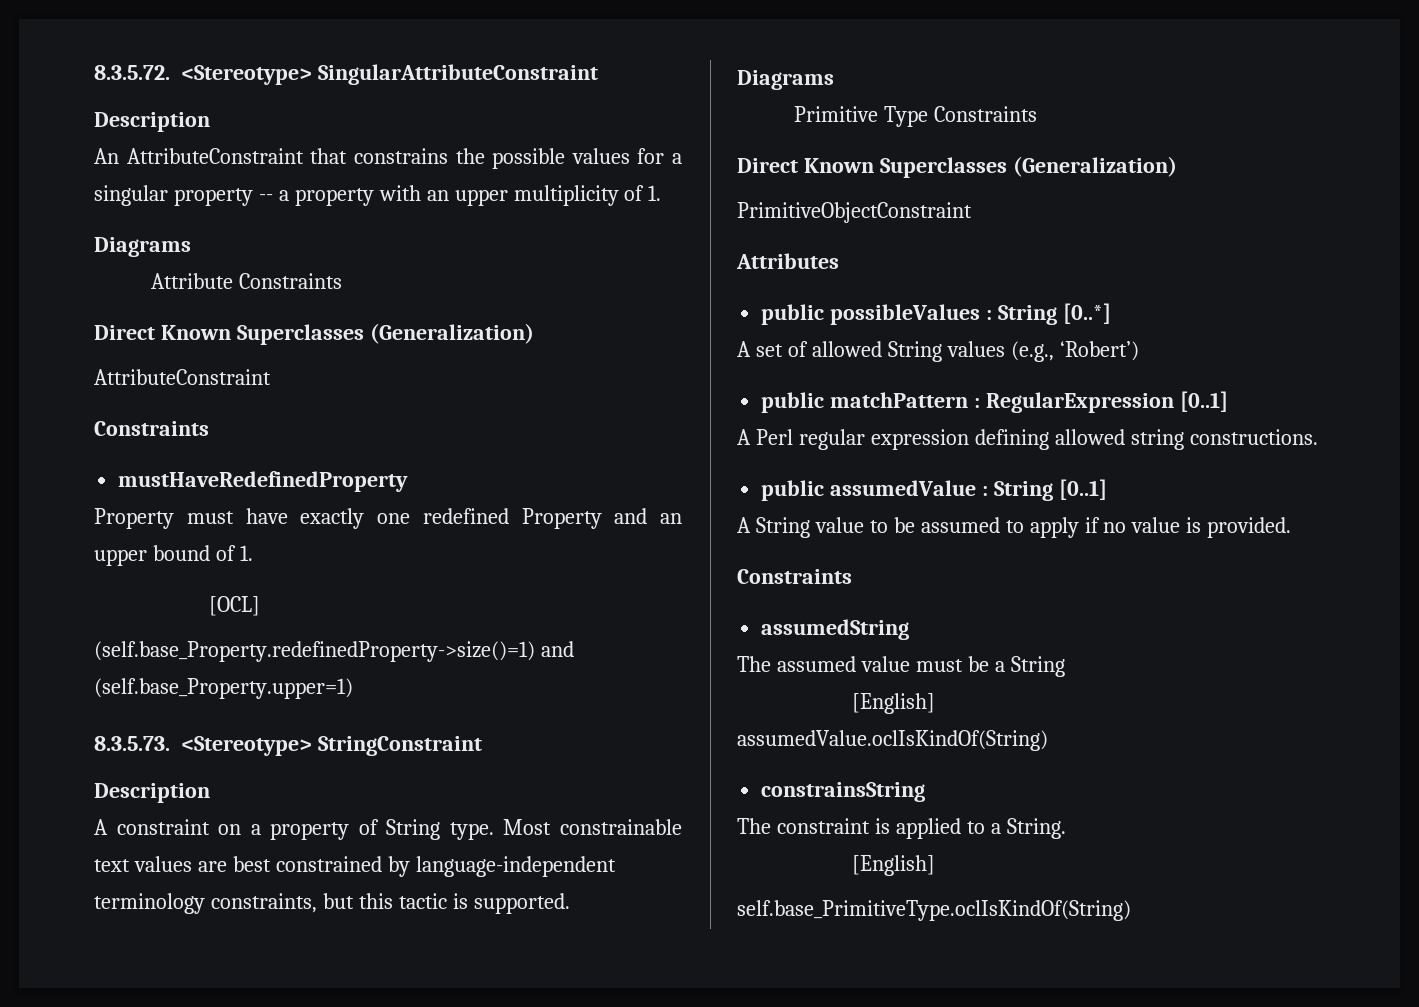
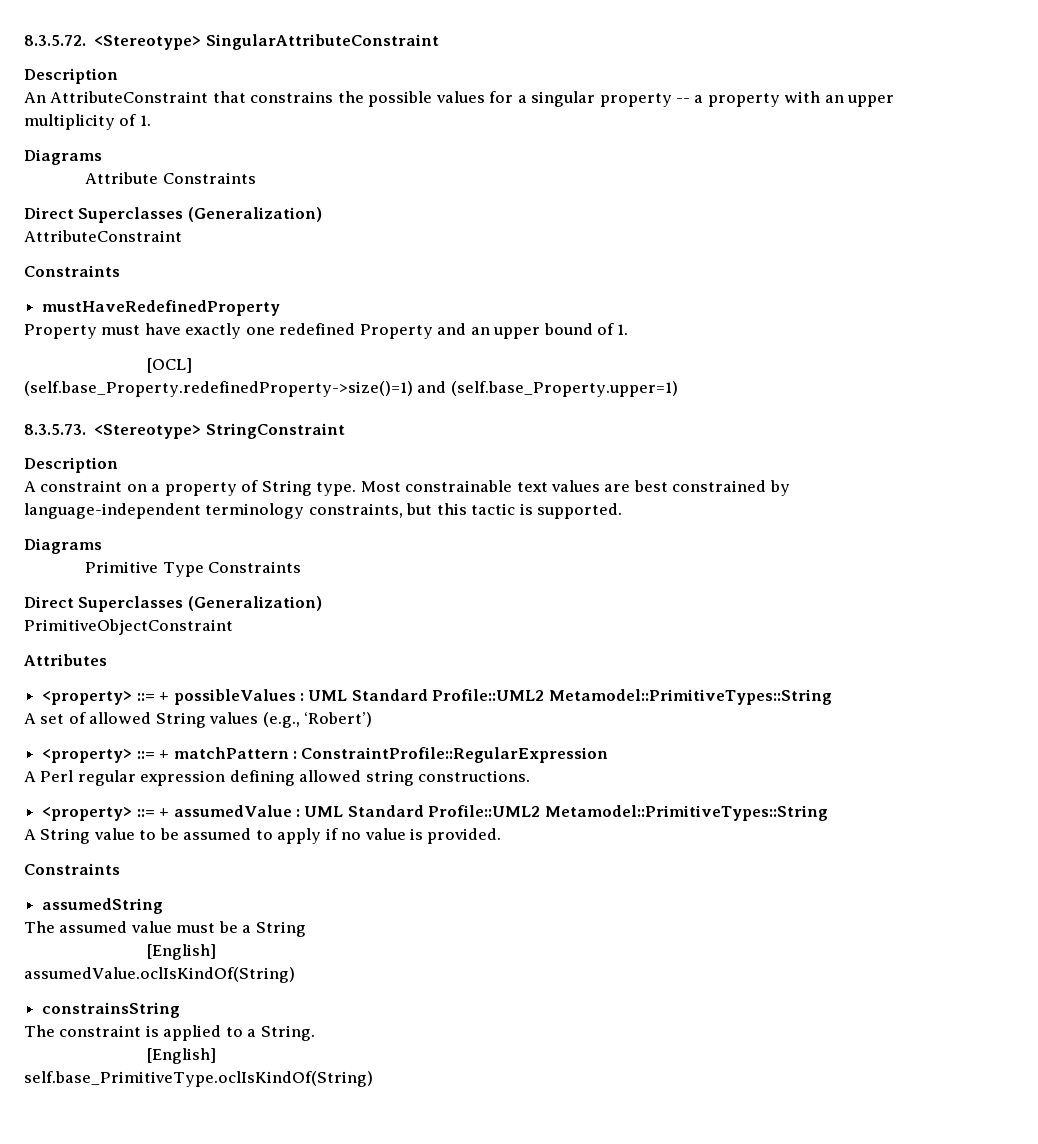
[160,325,231,340] Known -> (74, 213) none
[803,158,874,173] Known -> (74, 602) none
[761,303,1111,325] public possibleValues : String [0..*] -> [42,689,832,705] <property> ::= + possibleValues : UML Standard Profile::UML2 Metamodel::PrimitiveTypes::String
[761,391,1228,413] public matchPattern : RegularExpression [0..1] -> [42,747,609,763] <property> ::= + matchPattern : ConstraintProfile::RegularExpression
[761,479,1107,501] public assumedValue : String [0..1] -> [42,805,828,821] <property> ::= + assumedValue : UML Standard Profile::UML2 Metamodel::PrimitiveTypes::String

